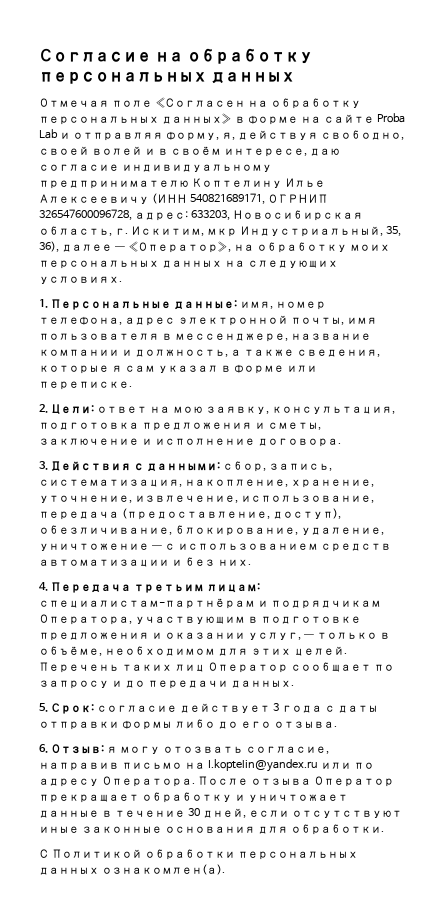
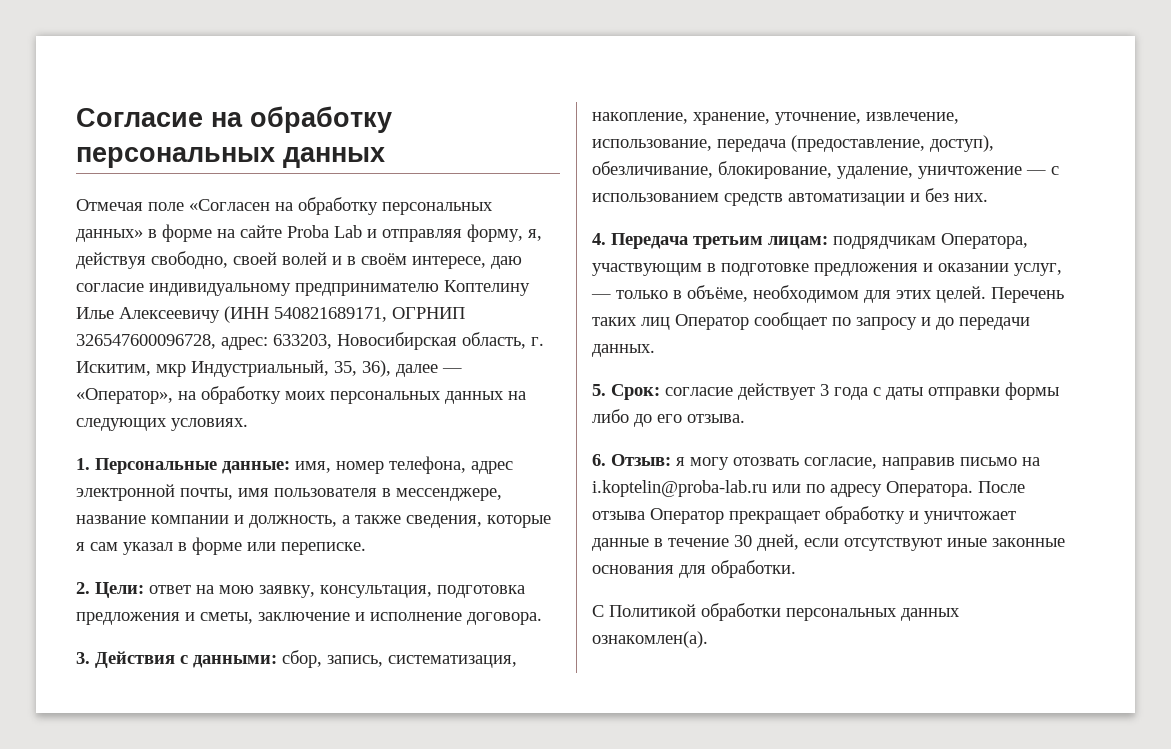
[39,598,268,609] специалистам-партнёрам и -> (828, 242) none
[207,759,318,772] I.koptelin@yandex.ru -> [592,480,767,497] i.koptelin@proba-lab.ru

